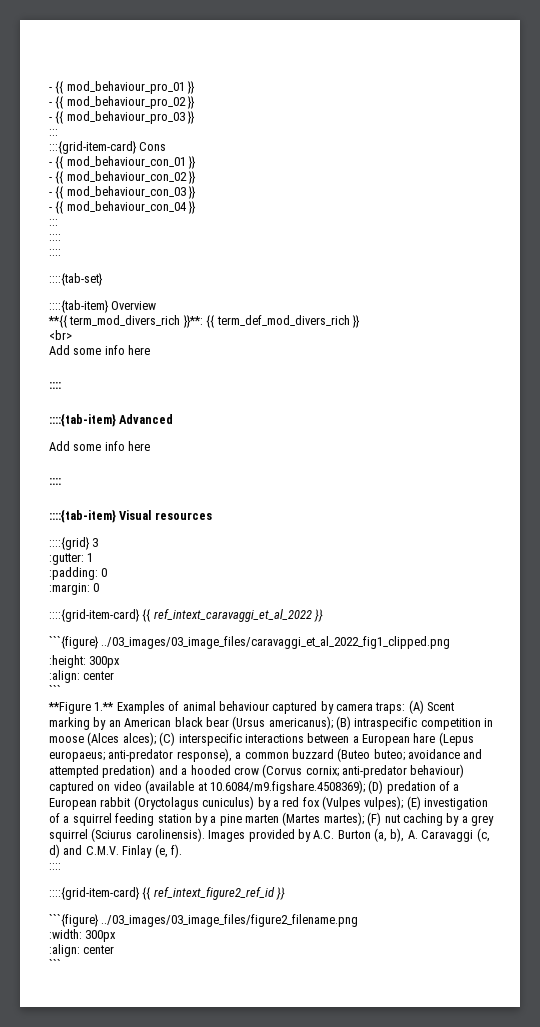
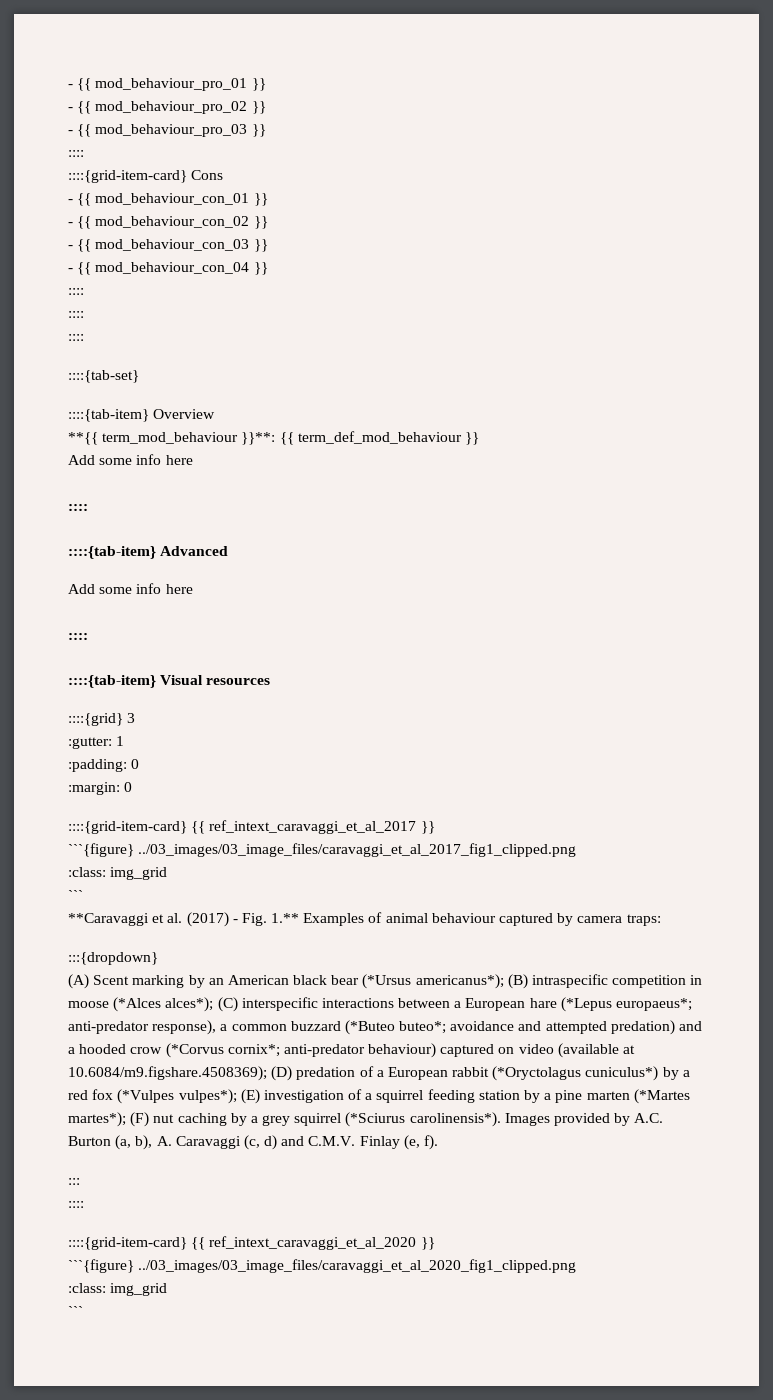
[49,129,58,136] [49,141,137,154] ::: // :::{grid-item-card} -> [68,150,84,157] [68,170,187,183] :::: // ::::{grid-item-card}
[49,219,58,226] ::: -> [68,288,84,295] ::::
[69,315,181,326] term_mod_divers_rich -> [102,432,239,444] term_mod_behaviour
[216,315,360,328] [49,330,72,340] term_def_mod_divers_rich }} // <br> -> [297,431,479,445] term_def_mod_behaviour }}
[153,609,324,622] [49,636,451,649] [49,655,121,668] [49,670,115,683] [49,685,61,695] [48,702,91,714] ref_intext_caravaggi_et_al_2022 }} // ```{figure} ../03_images/03_image_files/caravaggi_et_al_2022_fig1_clipped.png // :height: 300px // :align: center // ``` // **Figure -> [209,820,435,834] [68,843,577,857] [68,867,168,880] [68,890,83,900] [68,912,267,927] ref_intext_caravaggi_et_al_2017 }} // ```{figure} ../03_images/03_image_files/caravaggi_et_al_2017_fig1_clipped.png // :class: img_grid // ``` // **Caravaggi et al. (2017) - Fig.
(406, 708) none -> [68,952,158,965] // :::{dropdown} //
[232,716,333,730] (Ursus americanus); -> [362,974,504,989] (*Ursus americanus*);
[87,732,156,746] (Alces alces); -> [113,997,214,1012] (*Alces alces*);
[438,732,474,746] [49,751,105,762] (Lepus europaeus; -> [560,997,693,1012] (*Lepus europaeus*;
[337,748,405,762] (Buteo buteo; -> [344,1020,447,1035] (*Buteo buteo*;
[262,764,339,778] (Corvus cornix; -> [165,1043,280,1058] (*Corvus cornix*;
[133,796,255,810] (Oryctolagus cuniculus) -> [492,1066,659,1081] (*Oryctolagus cuniculus*)
[322,796,404,810] (Vulpes vulpes); -> [117,1089,237,1104] (*Vulpes vulpes*);
[282,812,364,826] (Martes martes); -> [633,1089,690,1104] [68,1112,126,1127] (*Martes martes*);
[91,828,205,842] (Sciurus carolinensis). -> [345,1112,501,1127] (*Sciurus carolinensis*).
(182, 851) none -> [68,1178,80,1185] // :::
[153,887,286,900] [49,914,359,927] [49,929,117,942] [49,944,115,957] ref_intext_figure2_ref_id }} // ```{figure} ../03_images/03_image_files/figure2_filename.png // :width: 300px // :align: center -> [209,1236,435,1250] [68,1259,577,1273] [68,1283,168,1296] ref_intext_caravaggi_et_al_2020 }} // ```{figure} ../03_images/03_image_files/caravaggi_et_al_2020_fig1_clipped.png // :class: img_grid

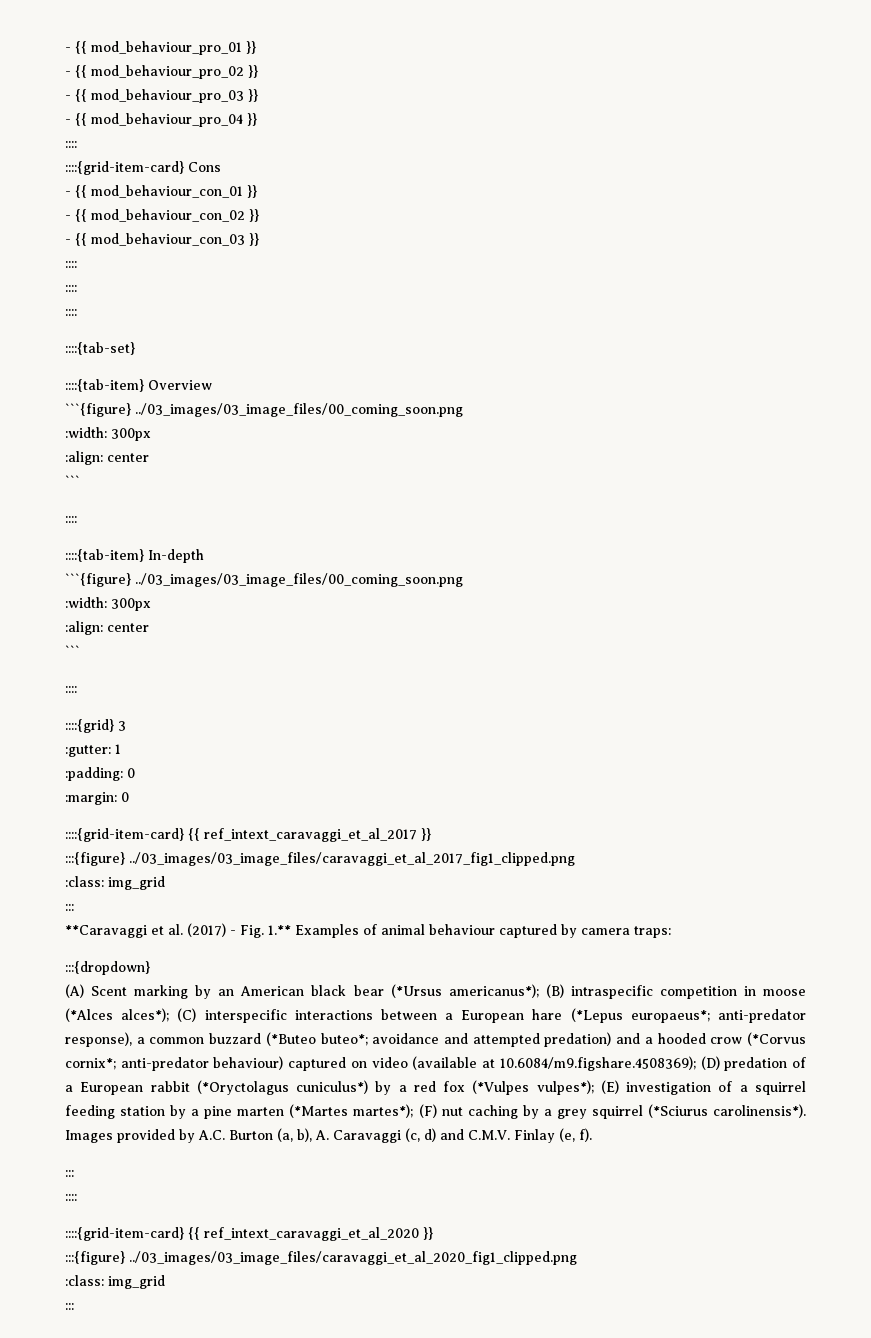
(266, 130) none -> [65,113,257,127] // - {{ mod_behaviour_pro_04 }}
[68,262,268,275] // - {{ mod_behaviour_con_04 }} -> (259, 239) none
[68,431,479,445] [68,454,193,465] [68,504,88,511] [68,546,229,559] [68,583,193,594] [68,633,88,640] [68,675,271,688] **{{ term_mod_behaviour }}**: {{ term_def_mod_behaviour }} // Add some info here // :::: // ::::{tab-item} Advanced // Add some info here // :::: // ::::{tab-item} Visual resources -> [65,403,463,417] [65,427,151,441] [65,451,149,465] [65,475,80,486] [65,516,77,523] [65,549,204,563] [65,573,463,587] [65,597,151,611] [65,621,149,635] [65,645,80,656] [65,686,77,693] ```{figure} ../03_images/03_image_files/00_coming_soon.png // :width: 300px // :align: center // ``` // :::: // ::::{tab-item} In-depth // ```{figure} ../03_images/03_image_files/00_coming_soon.png // :width: 300px // :align: center // ``` // ::::
[68,843,134,857] ```{figure} -> [65,852,125,866] :::{figure}
[68,890,83,900] ``` -> [65,904,74,911] :::
[68,1259,134,1273] ```{figure} -> [65,1251,125,1265] :::{figure}
[68,1306,83,1316] ``` -> [65,1303,74,1310] :::

